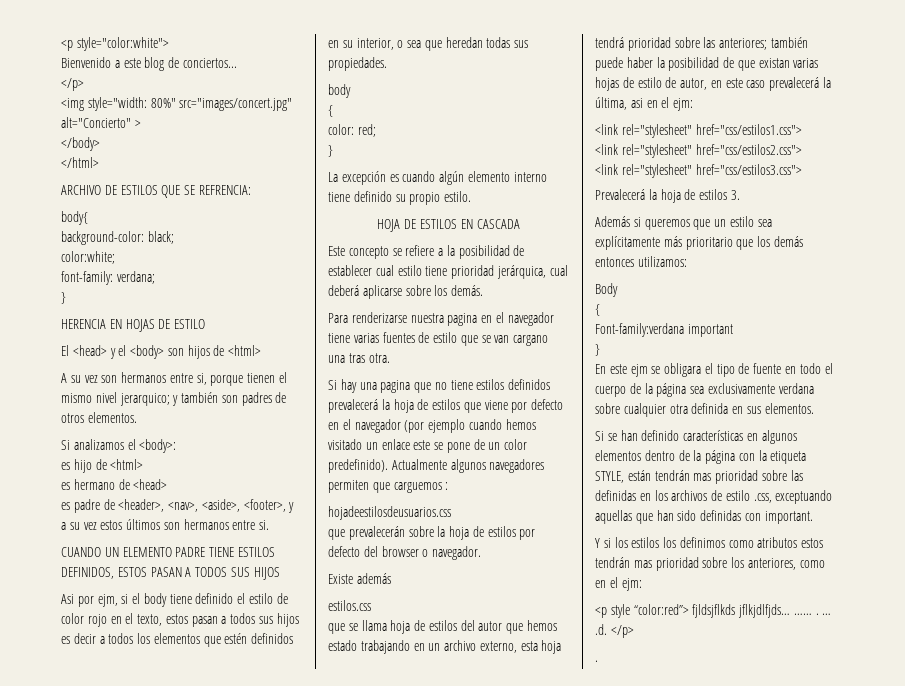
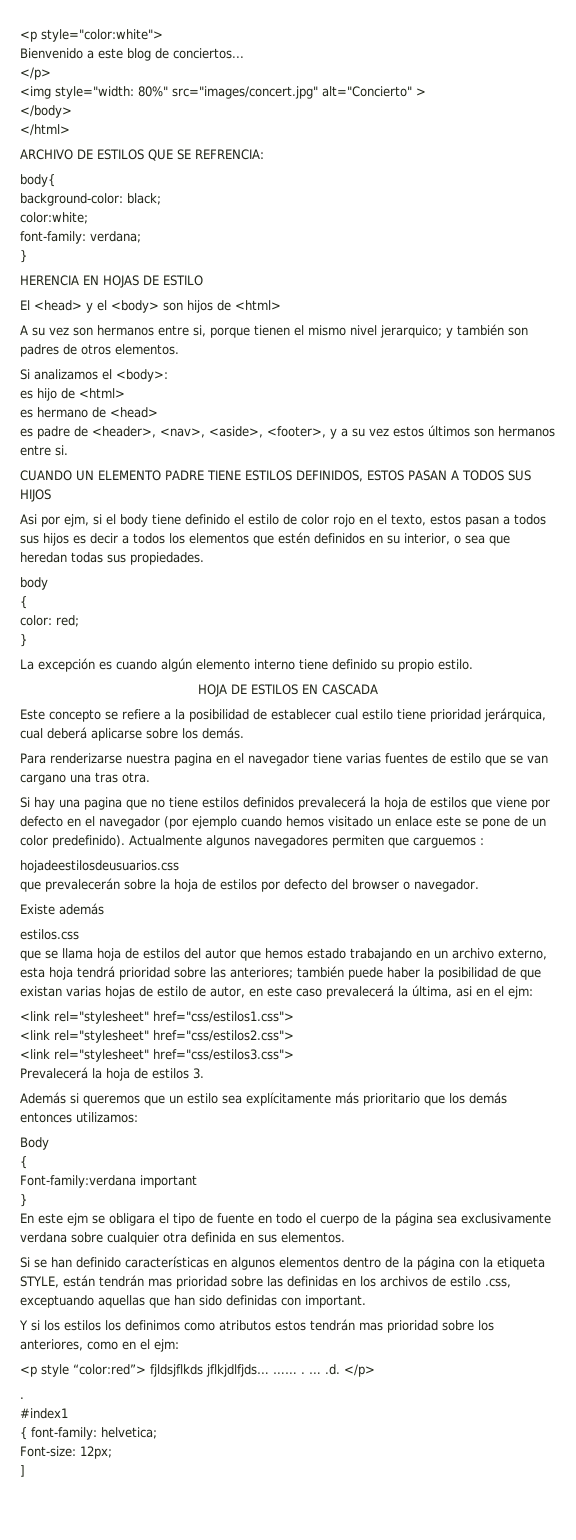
(598, 661) none -> [20,1408,68,1419] [20,1427,157,1440] [20,1446,112,1459] [20,1465,25,1477] // #index1 // { font-family: helvetica; // Font-size: 12px; // ]

